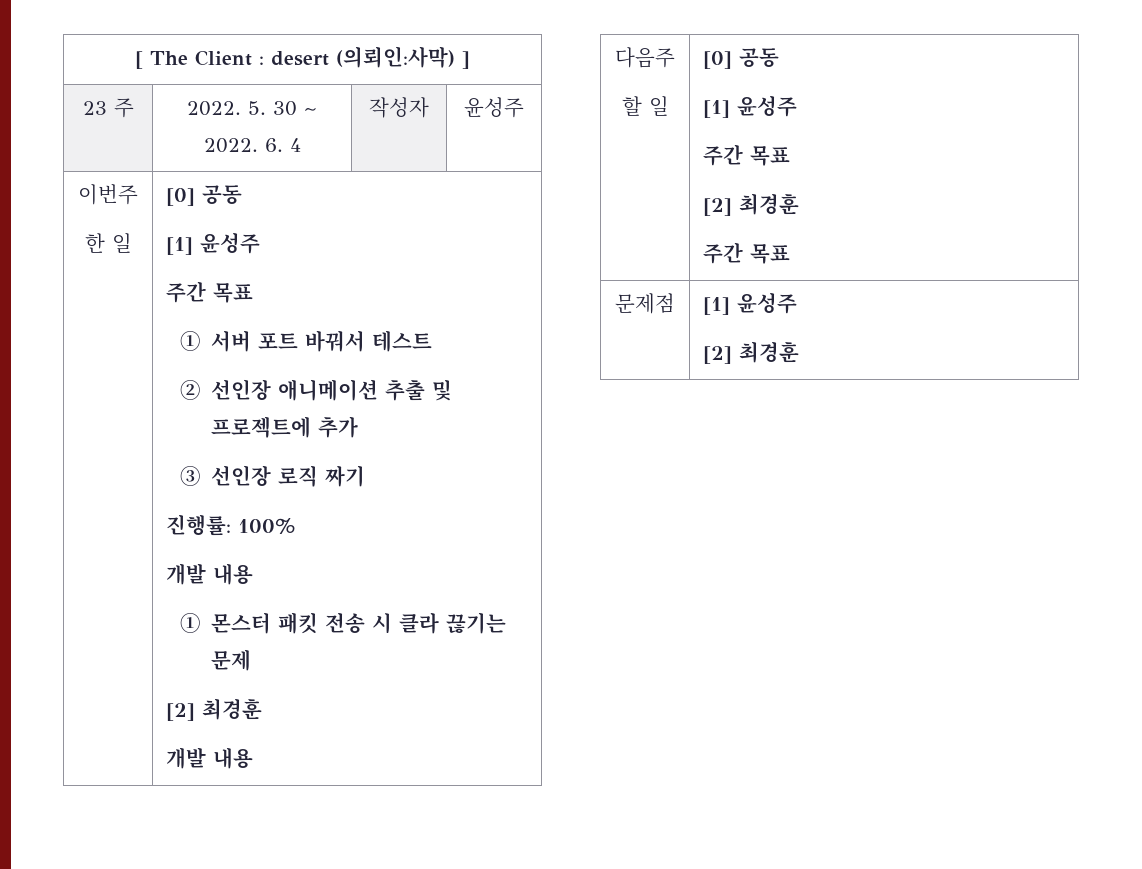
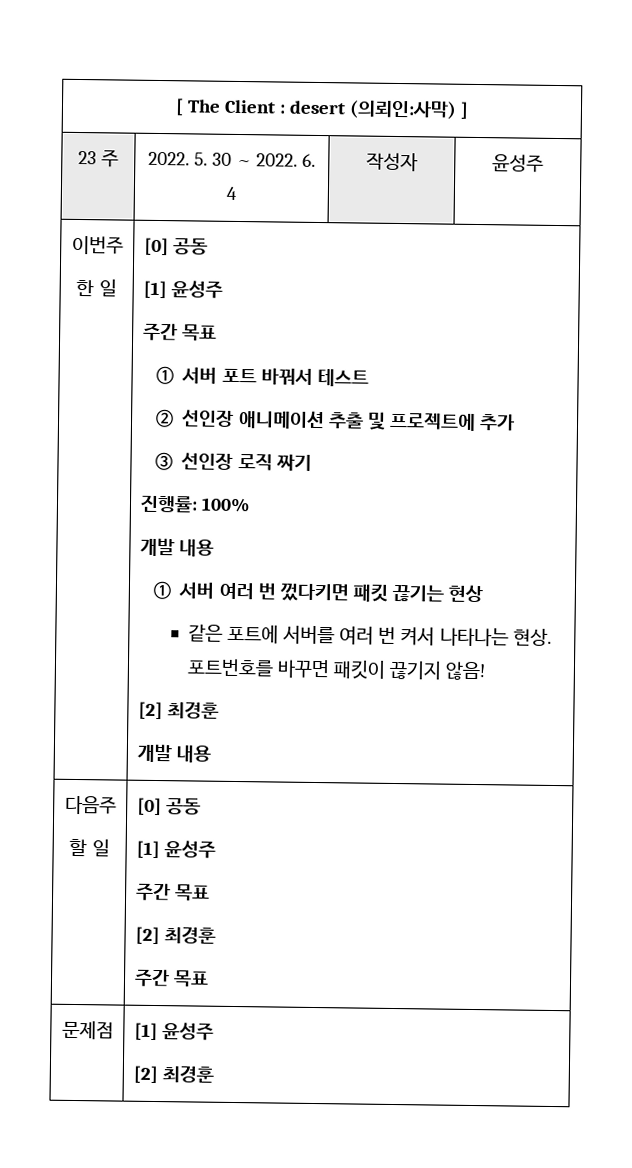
[211,612,507,634] [211,649,252,671] 몬스터 패킷 전송 시 클라 끊기는 문제 -> [178,582,484,603] [187,624,552,647] [186,658,487,681] 서버 여러 번 껐다키면 패킷 끊기는 현상 // 같은 포트에 서버를 여러 번 켜서 나타나는 현상. 포트번호를 바꾸면 패킷이 끊기지 않음!

